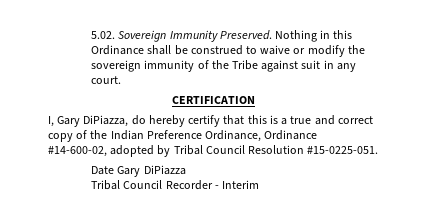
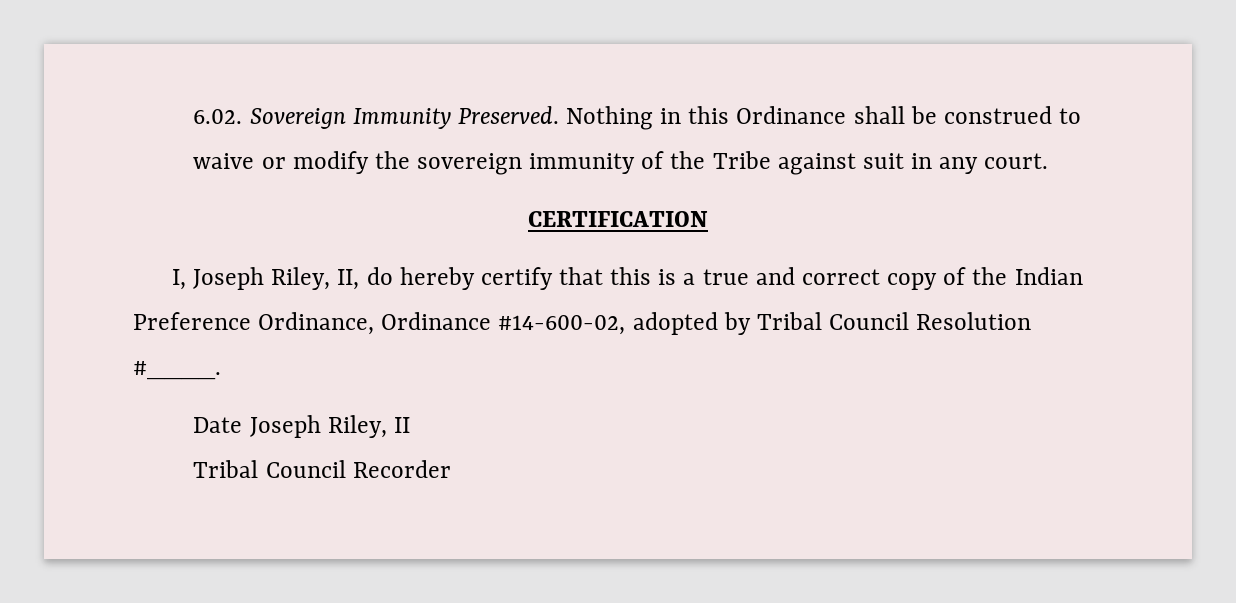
[91,31,116,39] 5.02. -> [193,109,243,124] 6.02.
[57,115,129,127] Gary DiPiazza, -> [193,267,360,290] Joseph Riley, II,
[307,146,379,154] #15-0225-051. -> [133,361,221,380] #____.
[117,165,186,177] Gary DiPiazza -> [249,415,410,438] Joseph Riley, II
[214,180,260,189] - Interim -> (451, 469) none

